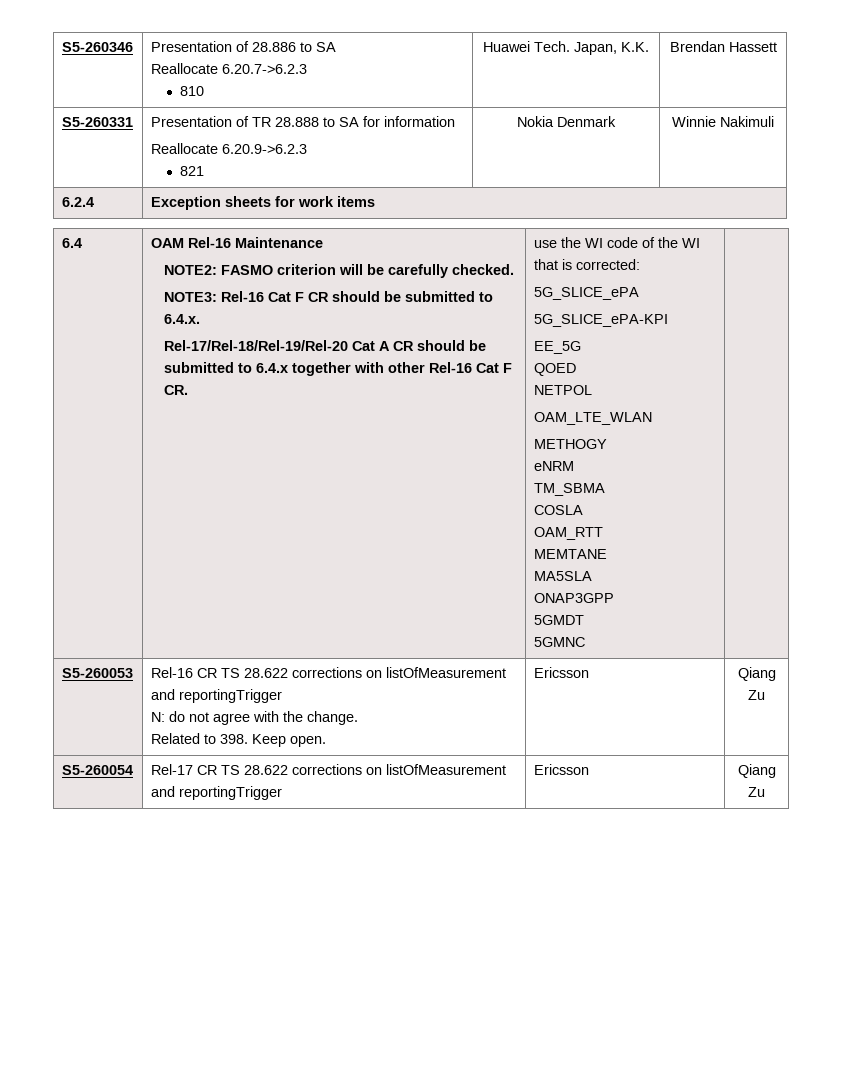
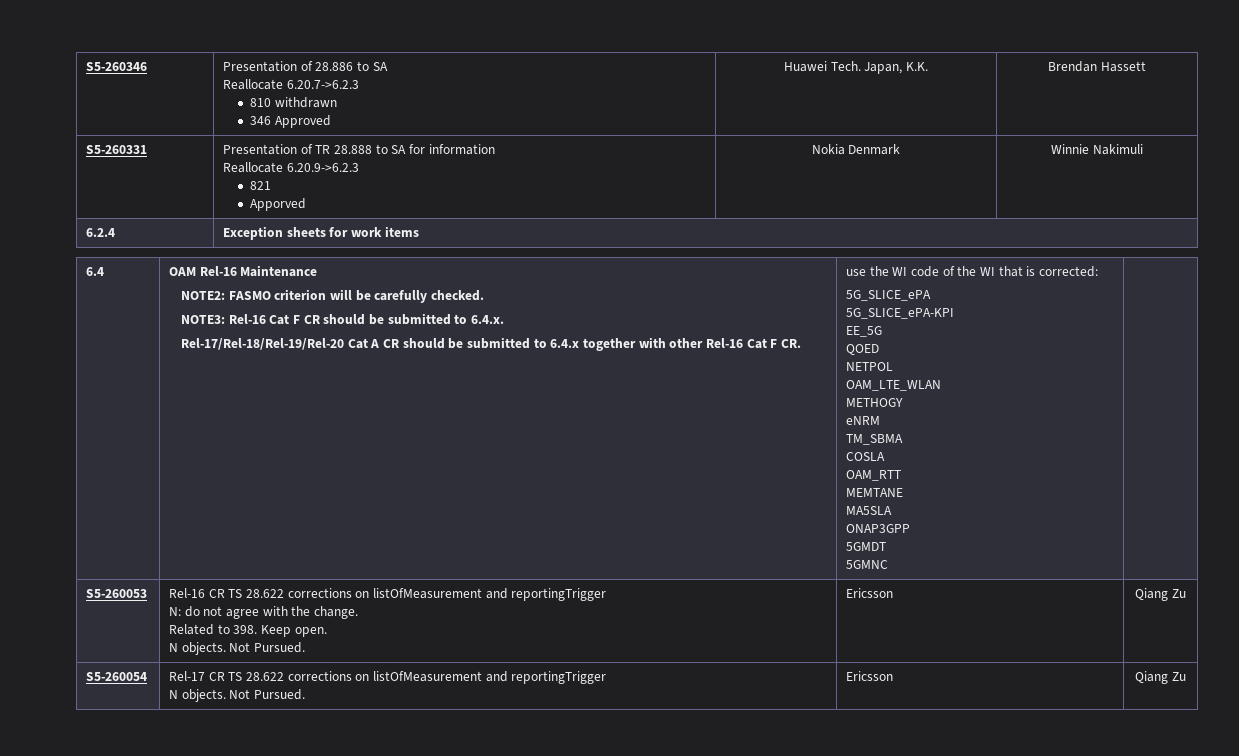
(204, 91) none -> [274,97,337,108] [250,115,331,128] withdrawn // 346 Approved
(204, 171) none -> [250,198,307,211] // Apporved
(326, 741) none -> [169,642,306,655] // N objects. Not Pursued.
(282, 793) none -> [169,689,306,702] // N objects. Not Pursued.

